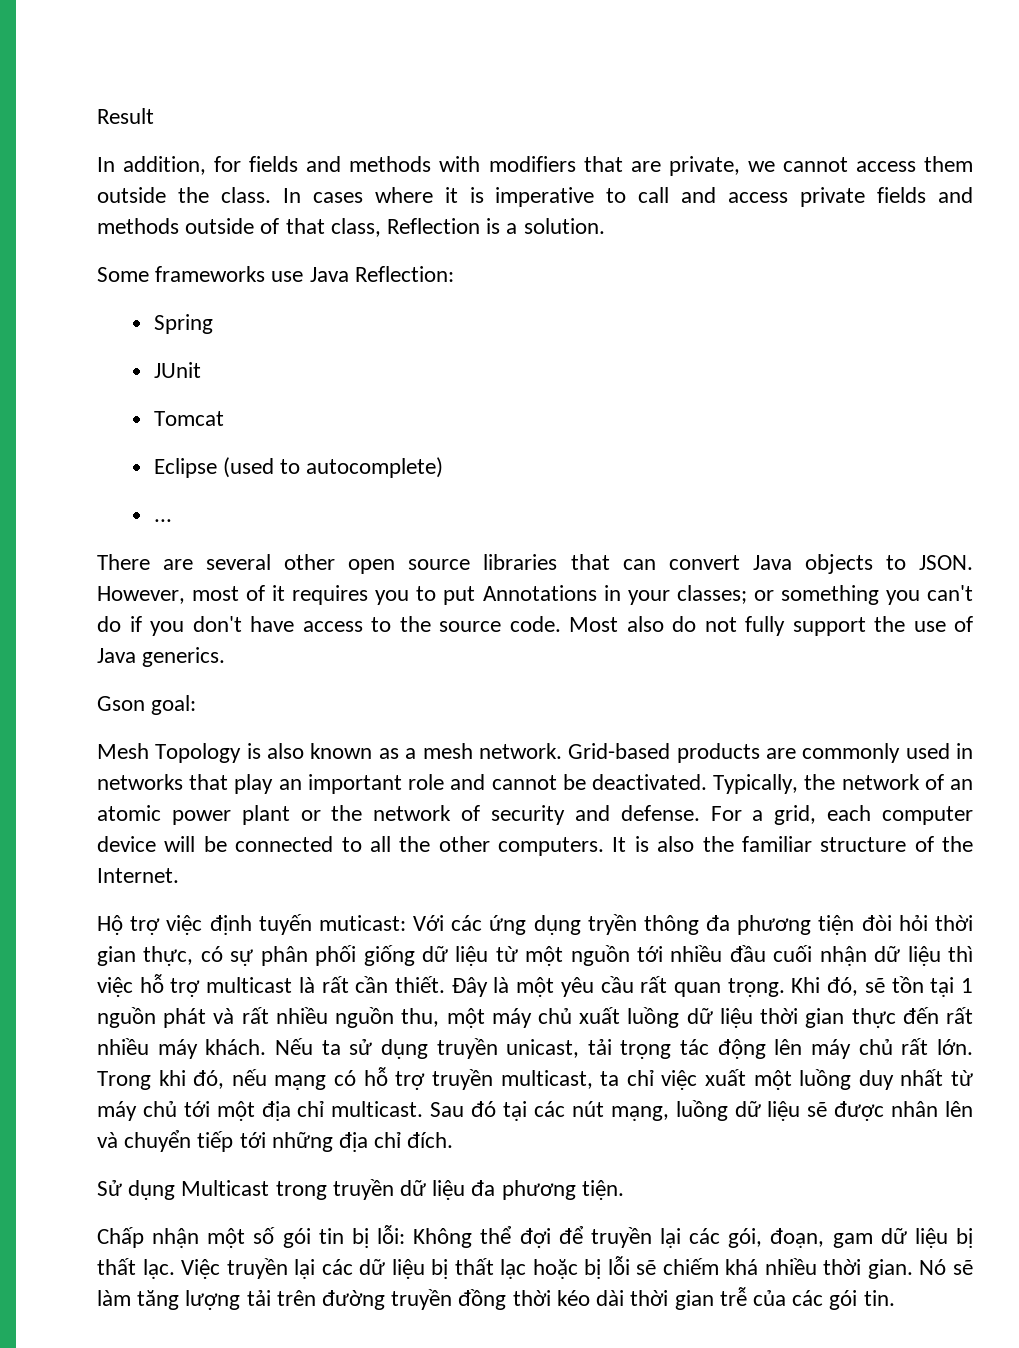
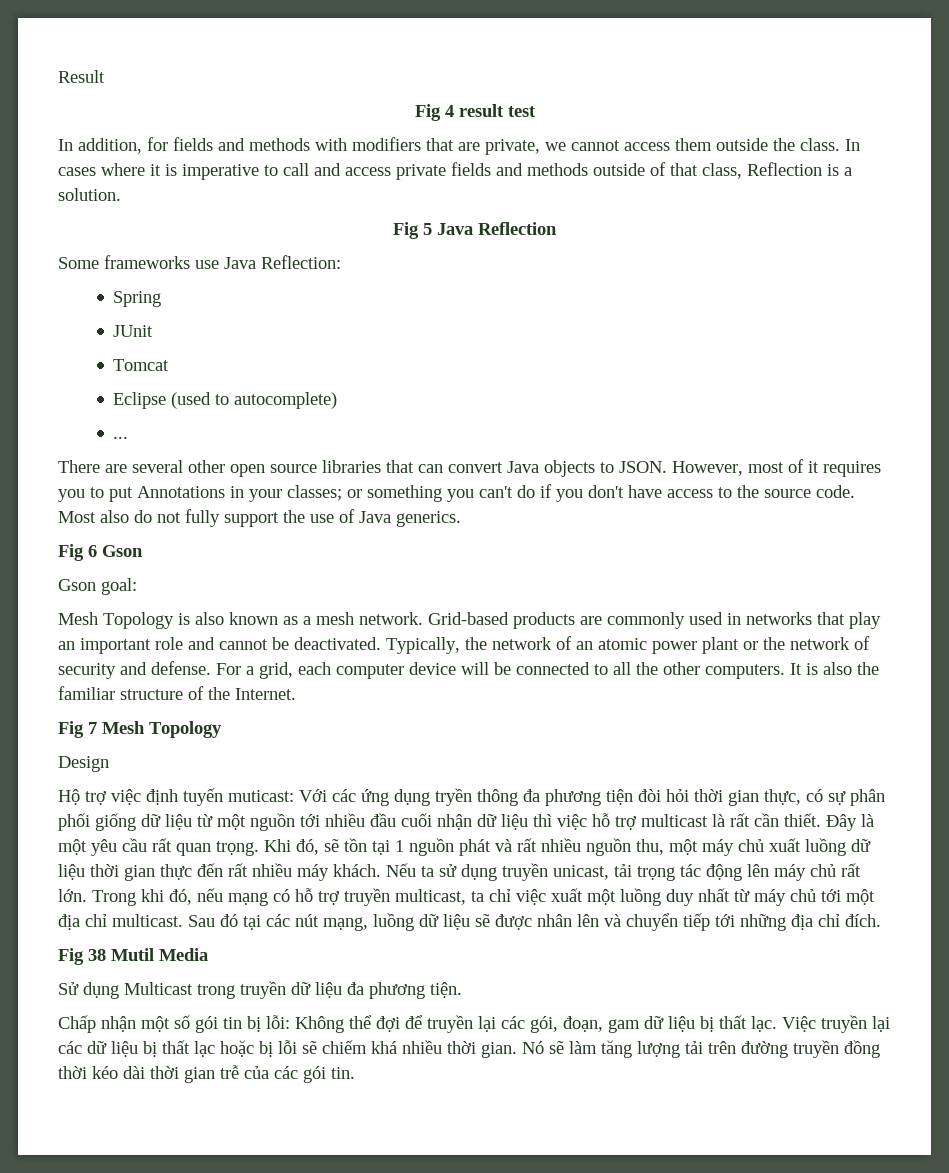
(154, 116) none -> [414,104,536,121] // Fig 4 result test
(605, 226) none -> [393,222,557,239] // Fig 5 Java Reflection
(226, 657) none -> [58,544,143,561] // Fig 6 Gson
(179, 875) none -> [58,721,222,738] [58,756,109,772] // Fig 7 Mesh Topology // Design
(454, 1140) none -> [58,948,208,965] // Fig 38 Mutil Media

